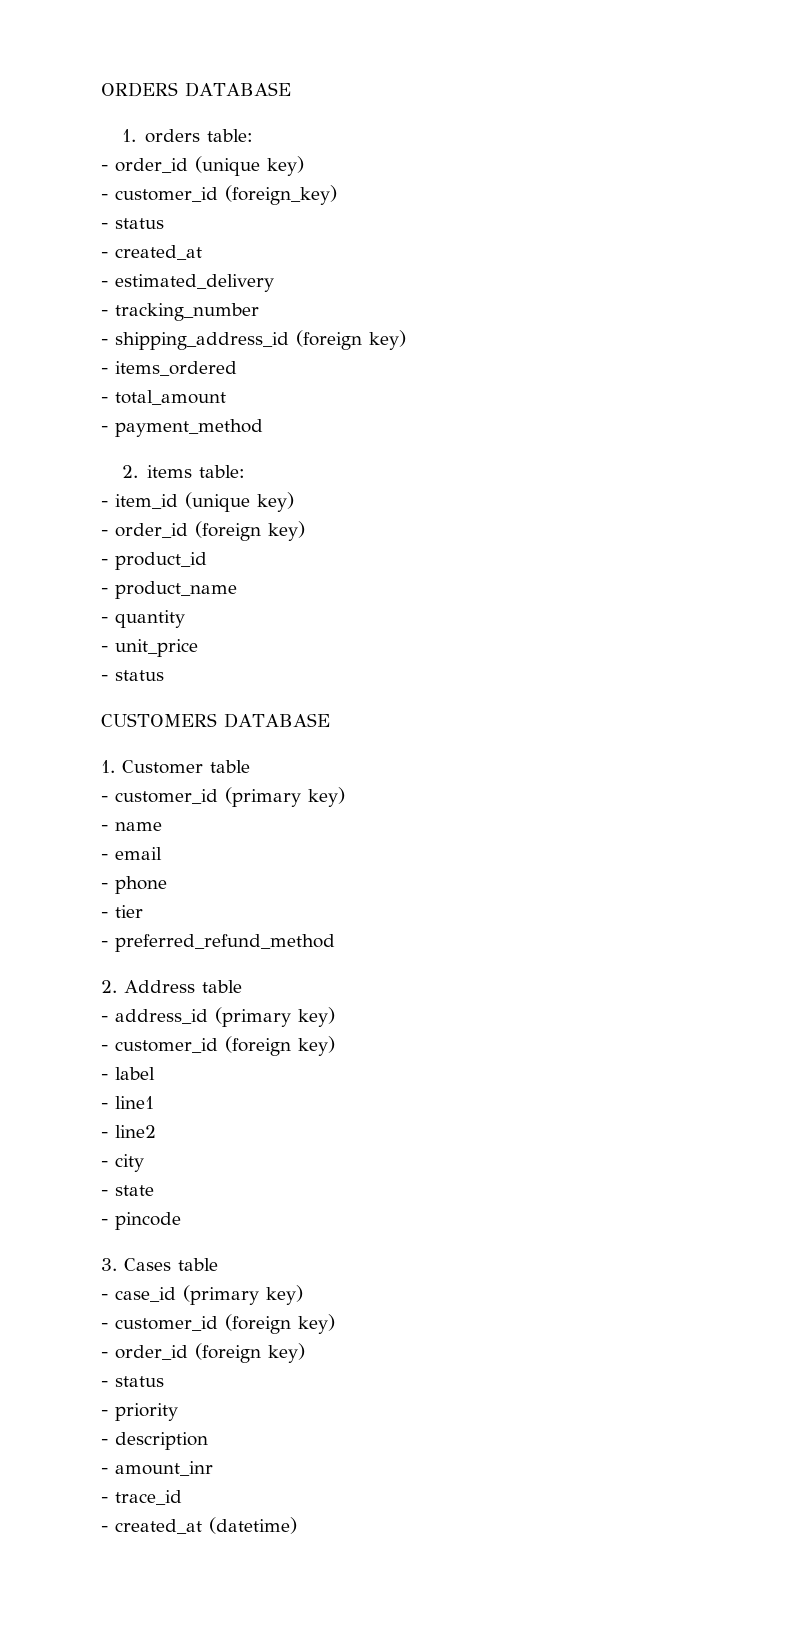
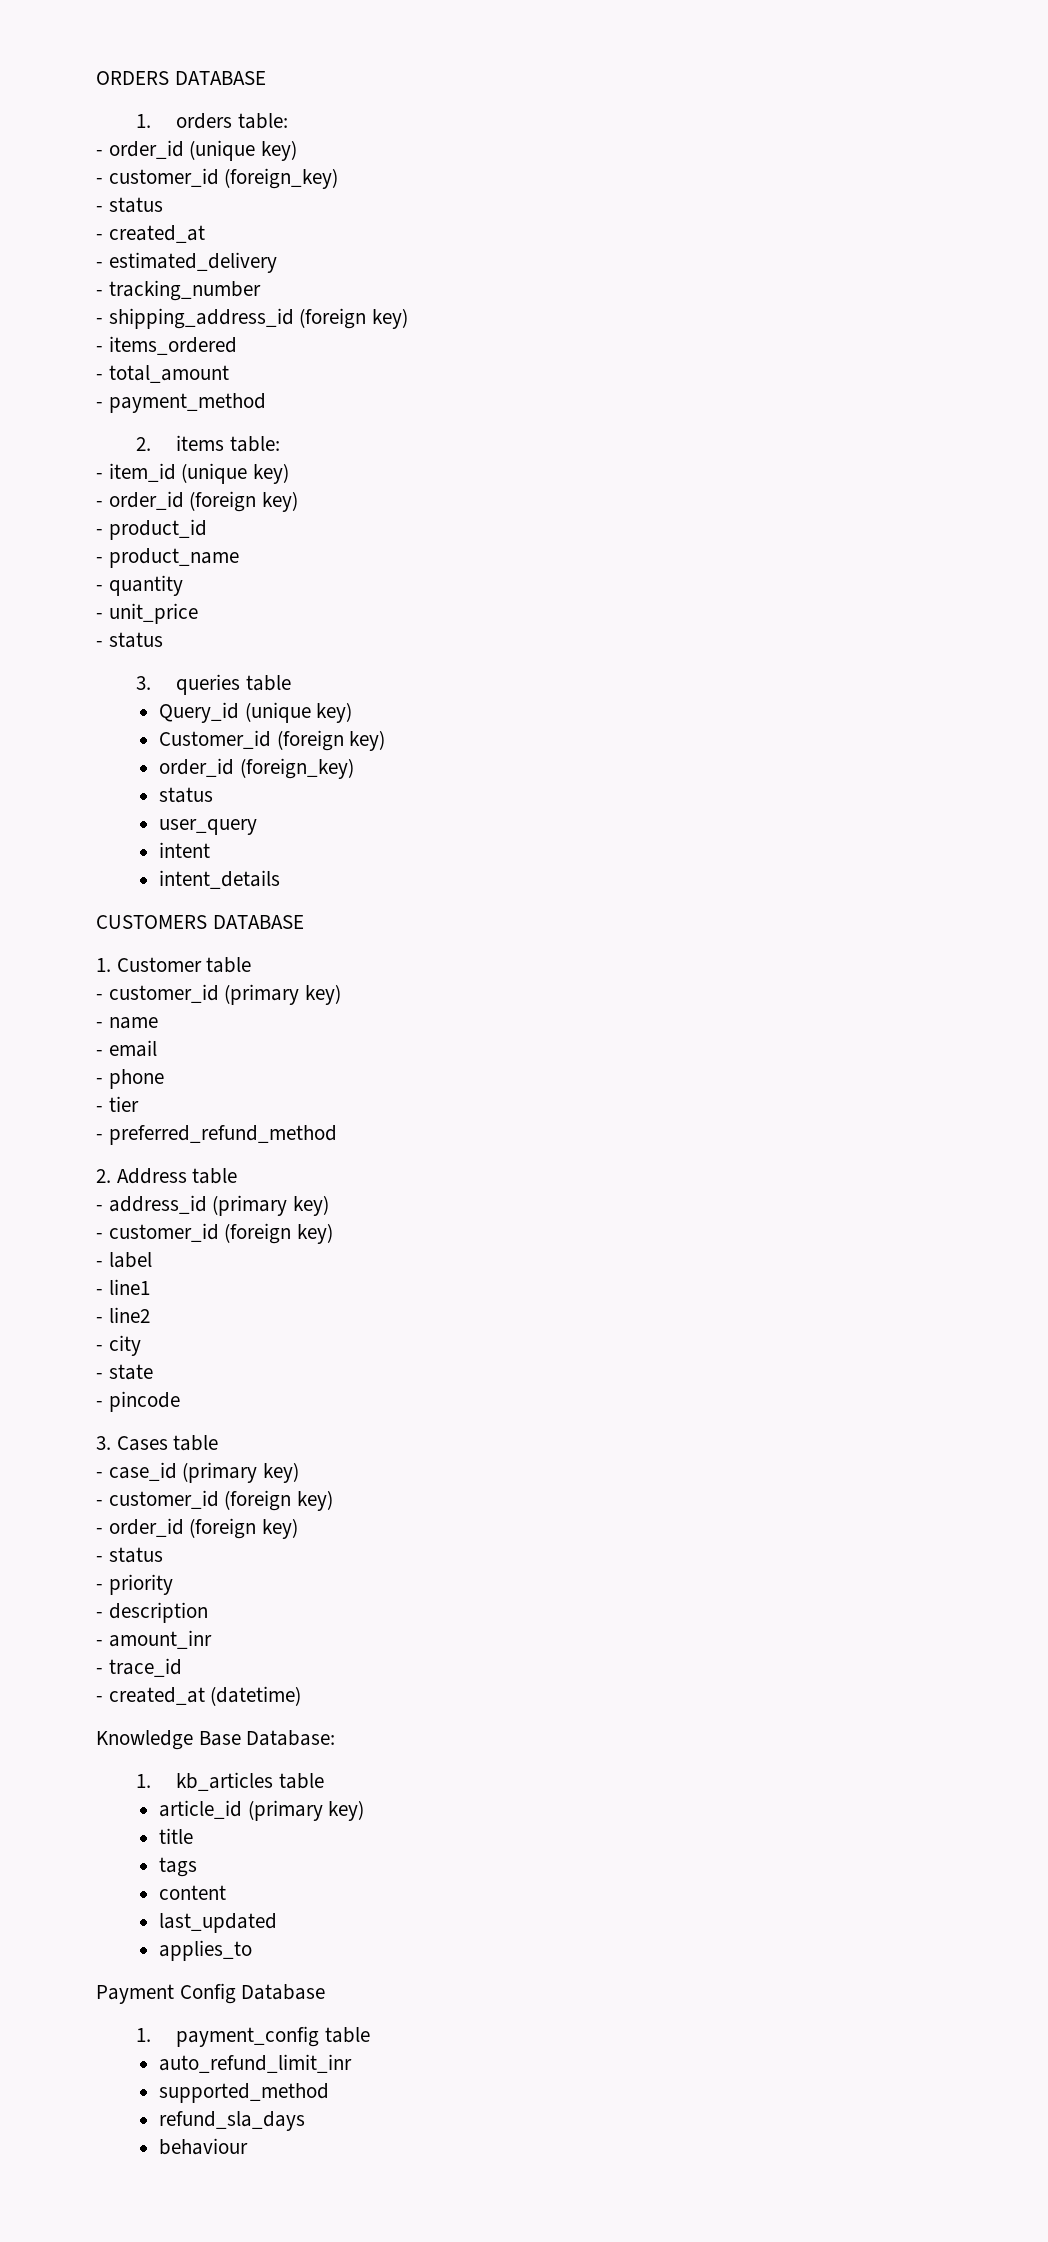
(164, 675) none -> [136,674,291,695] [159,702,353,723] [159,730,386,751] [159,758,354,779] [159,787,214,803] [159,819,258,835] [159,842,211,858] [159,870,281,889] // 3. queries table // Query_id (unique key) // Customer_id (foreign key) // order_id (foreign_key) // status // user_query // intent // intent_details
(297, 1525) none -> [96,1730,336,1750] [136,1772,324,1791] [159,1800,365,1821] [159,1828,194,1844] [159,1857,198,1877] [159,1885,227,1900] [159,1913,278,1933] [159,1940,253,1961] [96,1983,326,2004] [136,2026,370,2047] [159,2054,353,2073] [159,2083,330,2103] [159,2111,306,2131] [159,2138,249,2155] // Knowledge Base Database: // 1. kb_articles table // article_id (primary key) // title // tags // content // last_updated // applies_to // Payment Config Database // 1. payment_config table // auto_refund_limit_inr // supported_method // refund_sla_days // behaviour

